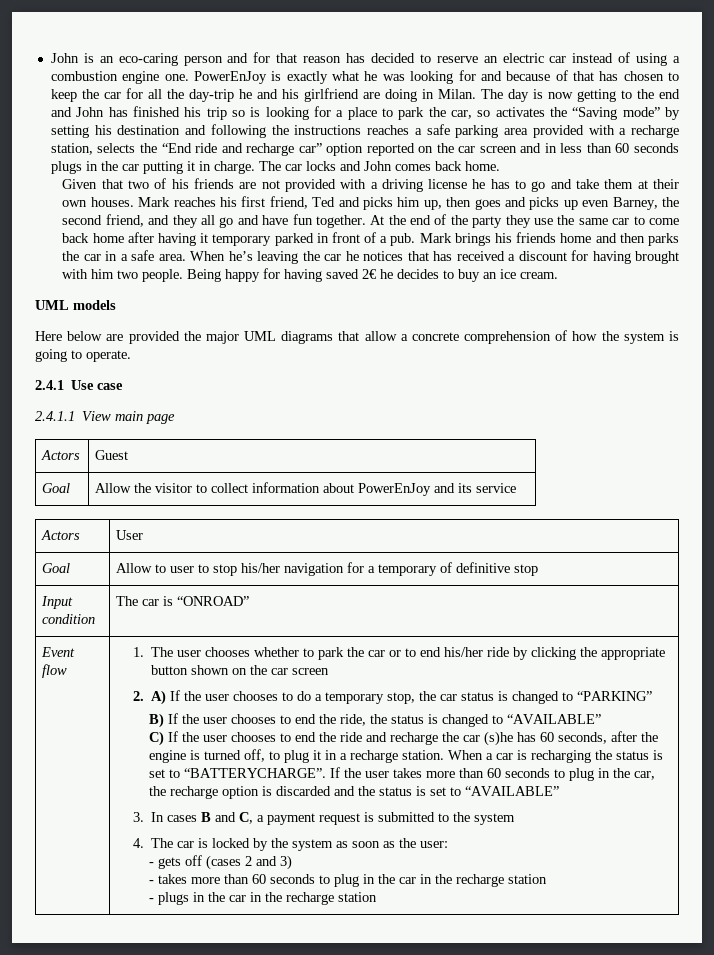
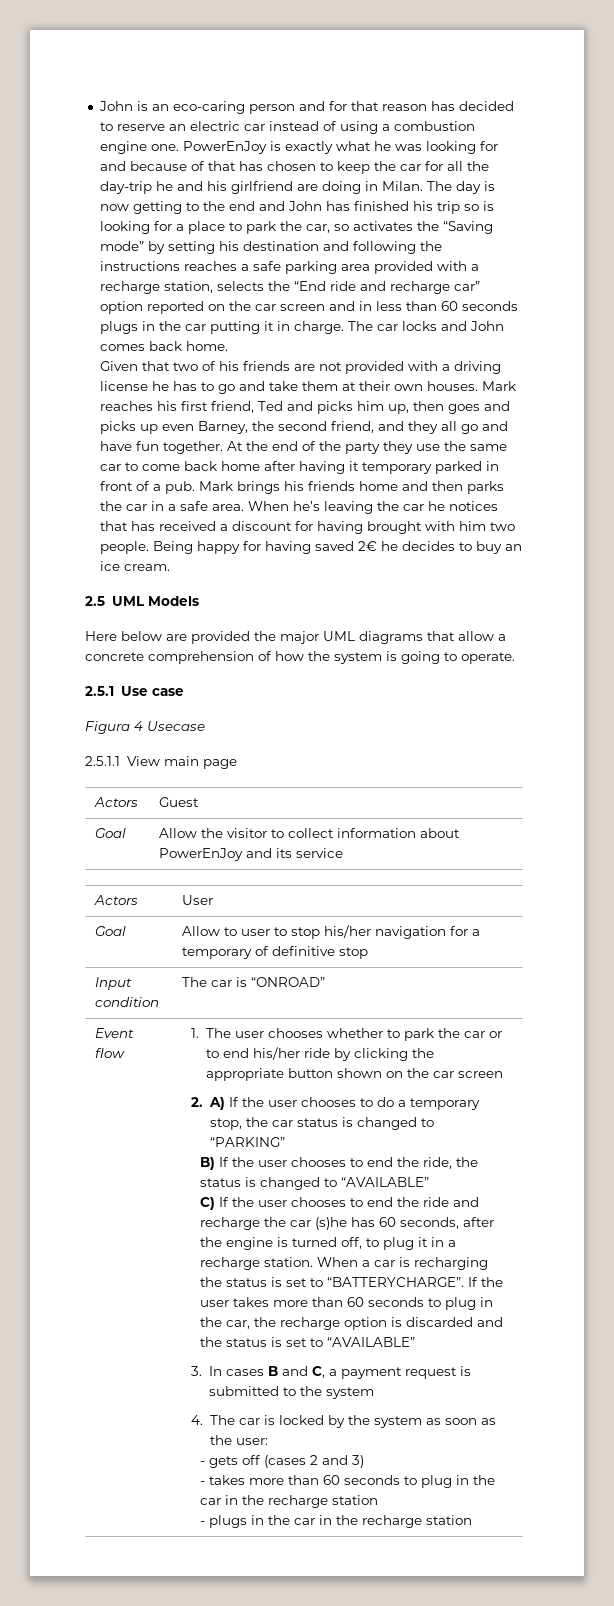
[35,300,116,310] UML models -> [85,596,199,606] 2.5 UML Models
[35,380,64,390] 2.4.1 -> [85,686,114,696] 2.5.1
[35,411,75,421] 2.4.1.1 -> [85,721,205,734] [85,756,120,766] Figura 4 Usecase // 2.5.1.1

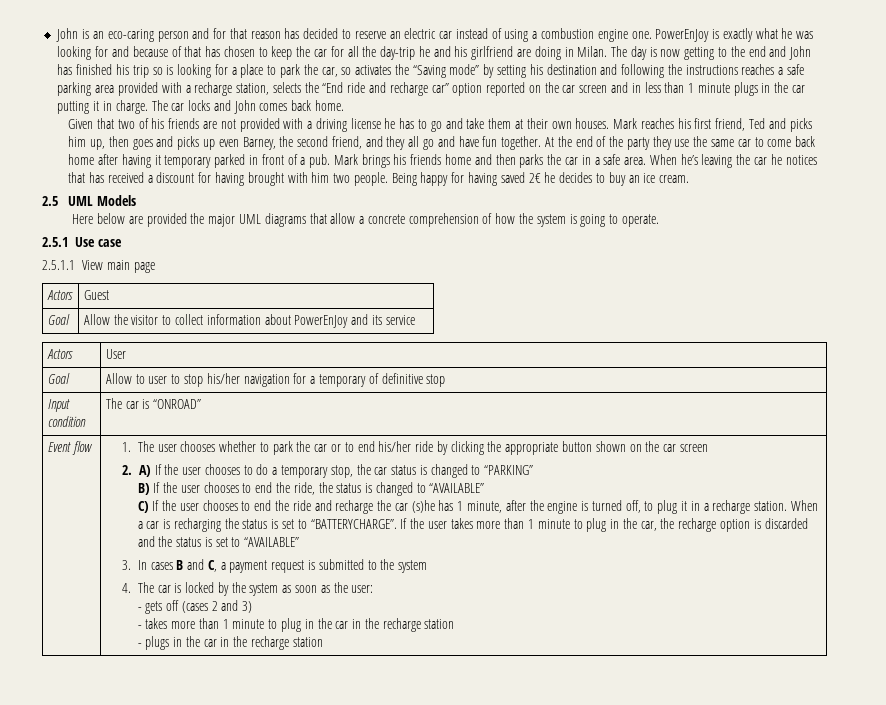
[440,301,518,311] 60 seconds -> [688,83,730,93] 1 minute
[85,721,205,734] // Figura 4 Usecase -> (122, 243) none
[379,1217,460,1229] 60 seconds, -> [457,501,503,513] 1 minute,
[347,1297,425,1307] 60 seconds -> [528,519,570,529] 1 minute
[323,1475,401,1485] 60 seconds -> [222,619,265,629] 1 minute

